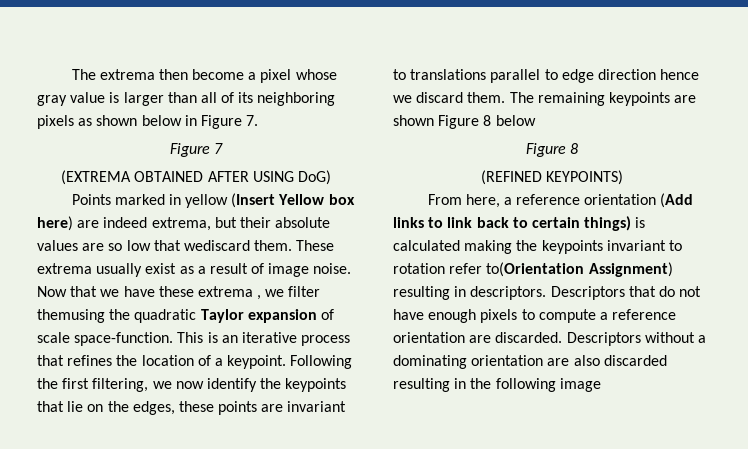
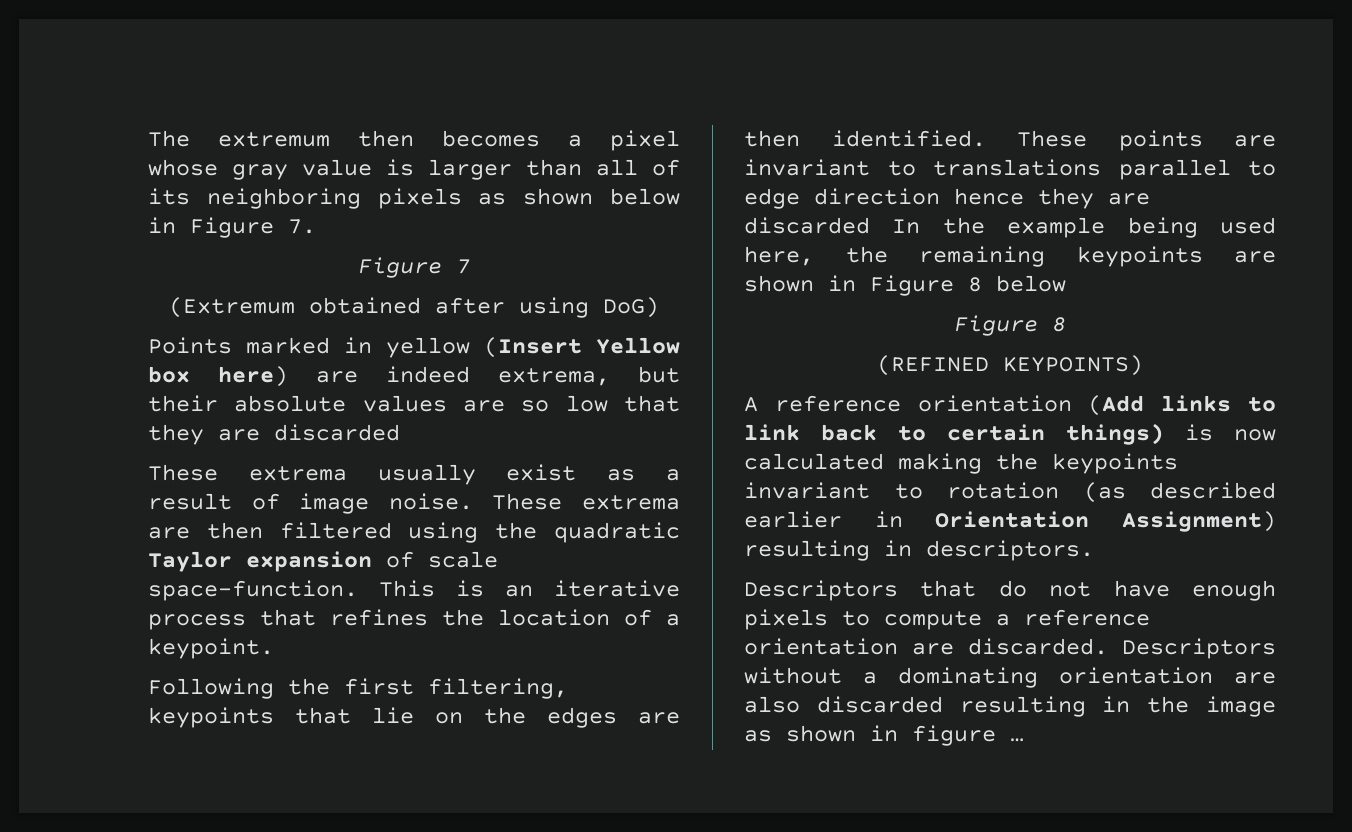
[71,69,245,80] The extrema then become -> [148,130,540,147] The extremum then becomes
[61,170,294,185] (EXTREMA OBTAINED AFTER USING -> [169,297,589,318] (Extremum obtained after using
[183,240,293,251] wediscard them. -> [148,424,400,445] they are discarded //
[37,286,321,300] [37,309,105,323] Now that we have these extrema , we filter themusing -> [492,493,680,510] [148,522,479,543] These extrema are then filtered using
(287, 362) none -> (274, 648) //
[152,378,282,392] we now identify the -> (568, 688) none
[132,401,214,415] edges, these -> [547,707,680,728] [744,130,1087,147] edges are then identified. These
[393,92,534,103] we discard them. The -> [1038,188,1150,209] [744,217,1276,238] [744,246,888,266] they are discarded In the example being used here, the
(434, 120) none -> [828,275,856,292] in
[427,194,512,208] From here, a -> [744,397,758,412] A
(646, 222) none -> [1234,429,1276,441] now
[449,262,585,277] refer to(Orientation -> [1083,482,1276,503] [744,511,1090,528] (as described earlier in Orientation
(547, 293) none -> (1094, 550) //
[495,378,601,392] following image -> [1206,696,1276,717] [744,725,1024,746] image as shown in figure …

